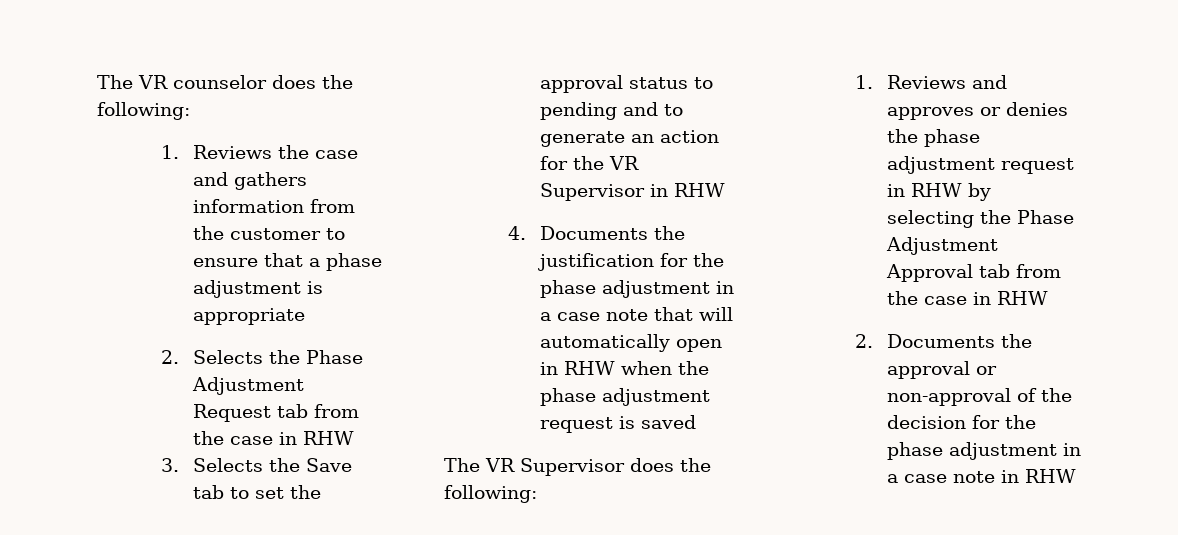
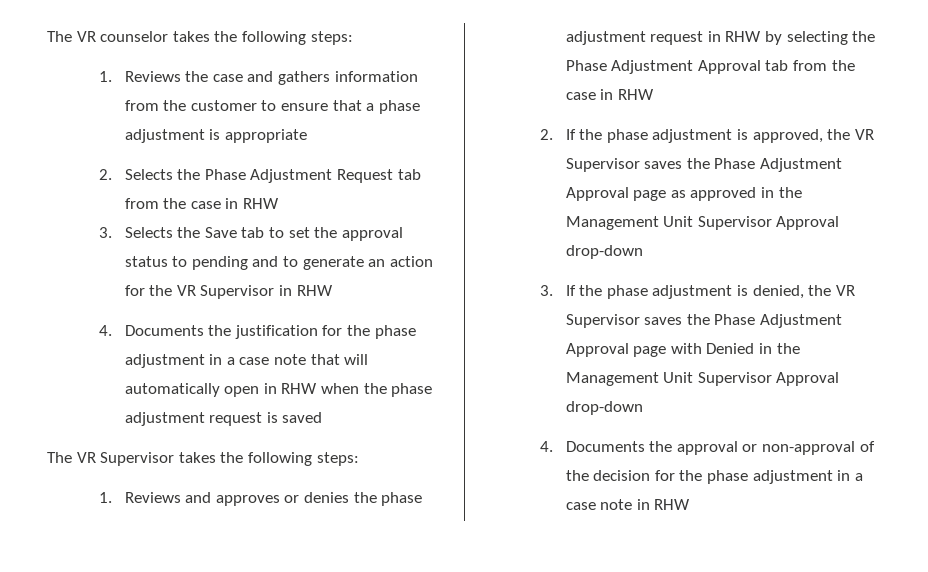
[272,75,353,89] [97,102,190,120] does the following: -> [172,31,353,45] takes the following steps:
[630,458,711,472] [444,485,537,503] does the following: -> [178,452,359,466] takes the following steps:
(873, 341) none -> [565,129,874,143] [565,158,842,172] [565,187,802,201] [565,216,840,230] [565,245,643,259] [539,285,855,299] [565,314,842,328] [565,343,800,357] [565,372,840,386] [565,401,643,415] [539,441,553,452] If the phase adjustment is approved, the VR Supervisor saves the Phase Adjustment Approval page as approved in the Management Unit Supervisor Approval drop-down // 3. If the phase adjustment is denied, the VR Supervisor saves the Phase Adjustment Approval page with Denied in the Management Unit Supervisor Approval drop-down // 4.

